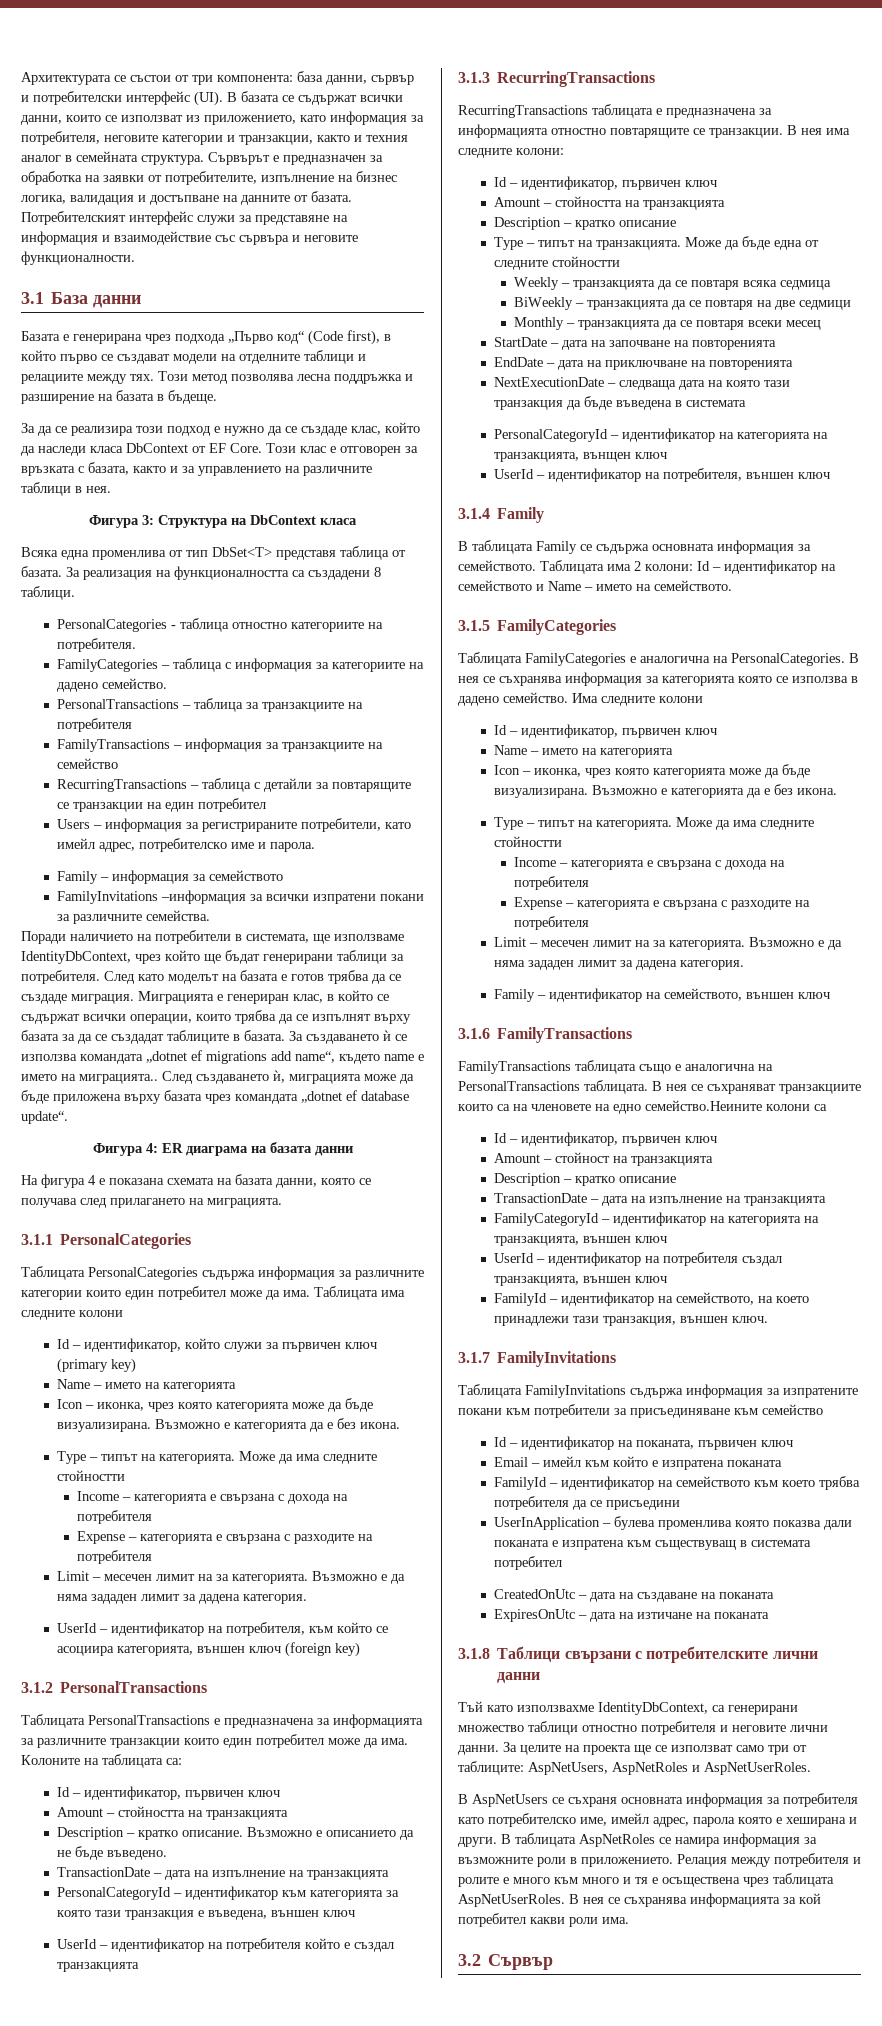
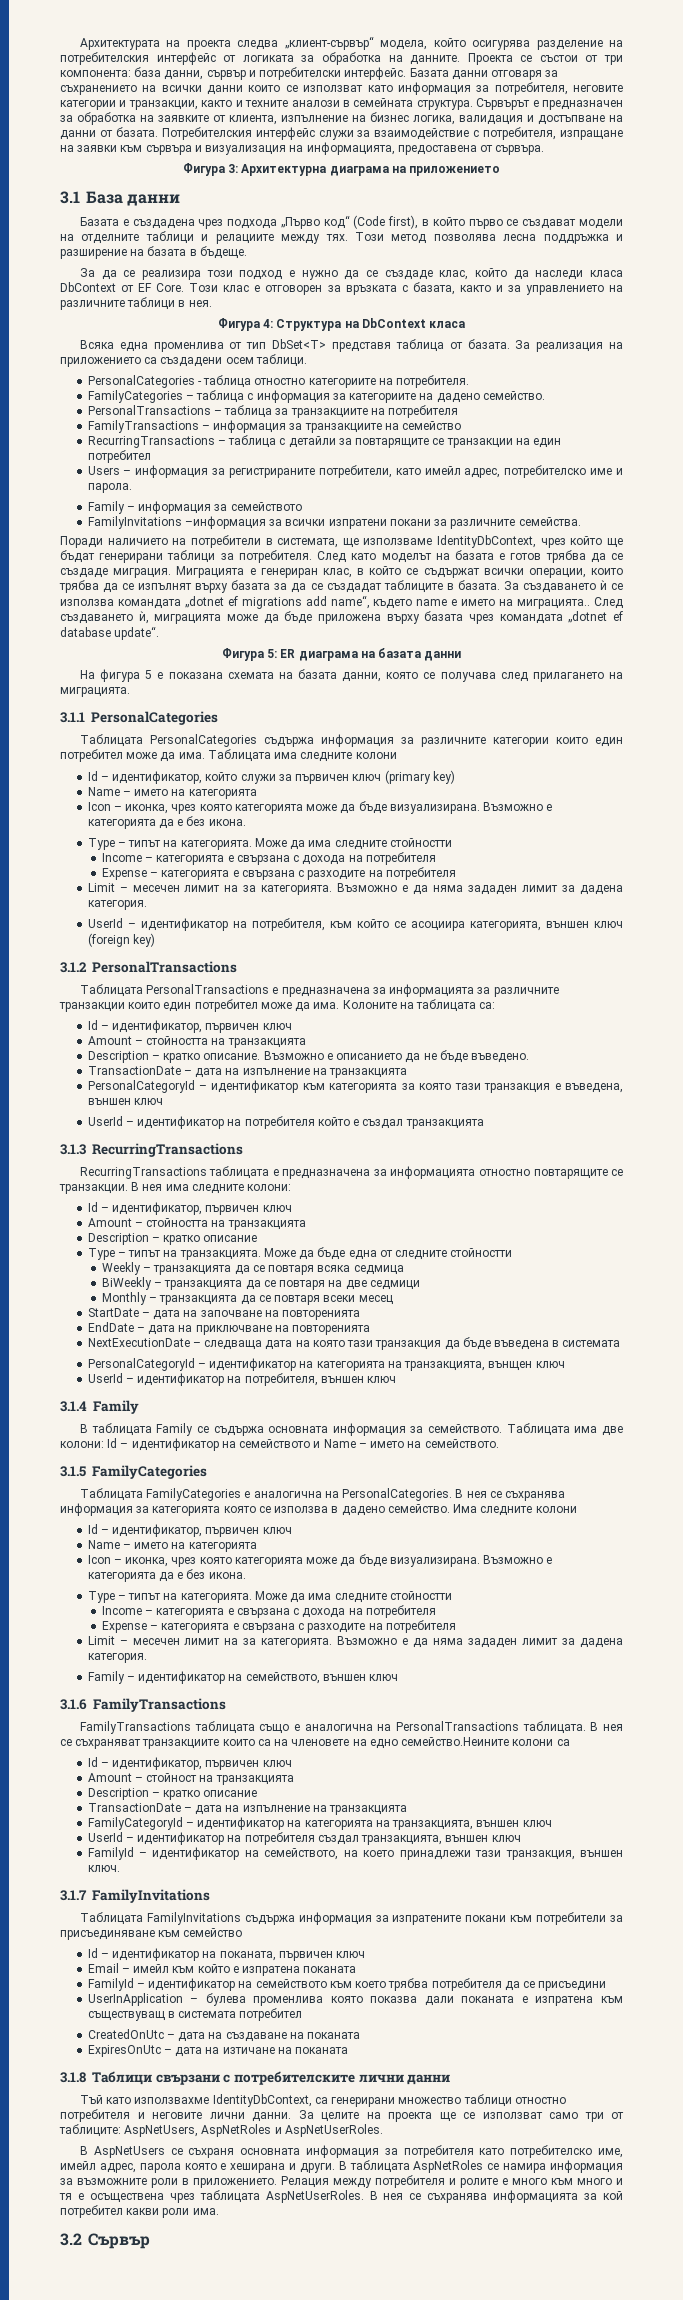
(111, 78) none -> [166,36,624,50] [60,52,513,65] на проекта следва „клиент-сървър“ модела, който осигурява разделение на потребителския интерфейс от логиката за обработка на данните. Проекта
[126,91,403,106] [21,115,62,125] интерфейс (UI). В базата се съдържат всички данни, -> [344,67,559,80] [60,85,244,95] интерфейс. Базата данни отговаря за съхранението на всички данни
[186,115,296,125] из приложението, -> (364, 88) none
[366,135,408,142] [21,155,61,162] техния аналог -> [245,100,340,107] техните аналози
[103,171,257,185] заявки от потребителите, -> [158,115,277,125] заявките от клиента,
[241,191,352,205] [21,211,126,225] данните от базата. Потребителският -> [60,127,252,140] данни от базата. Потребителския
[255,215,348,225] [21,231,358,245] [21,251,135,265] представяне на информация и взаимодействие със сървъра и неговите функционалности. -> [374,127,623,140] [60,142,545,155] [182,163,501,176] взаимодействие с потребителя, изпращане на заявки към сървъра и визуализация на информацията, предоставена от сървъра. // Фигура 3: Архитектурна диаграма на приложението
[73,334,142,344] генерирана -> [132,219,195,229] създадена
[142,515,154,525] 3: -> [263,319,274,328] 4:
[174,566,289,580] функционалността -> [60,357,141,367] приложението
[374,567,381,577] 8 -> [225,357,254,364] осем
[145,1143,158,1153] 4: -> [267,649,278,658] 5:
[88,1175,96,1185] 4 -> [145,670,153,679] 5
[634,561,641,571] 2 -> [602,1426,624,1436] две

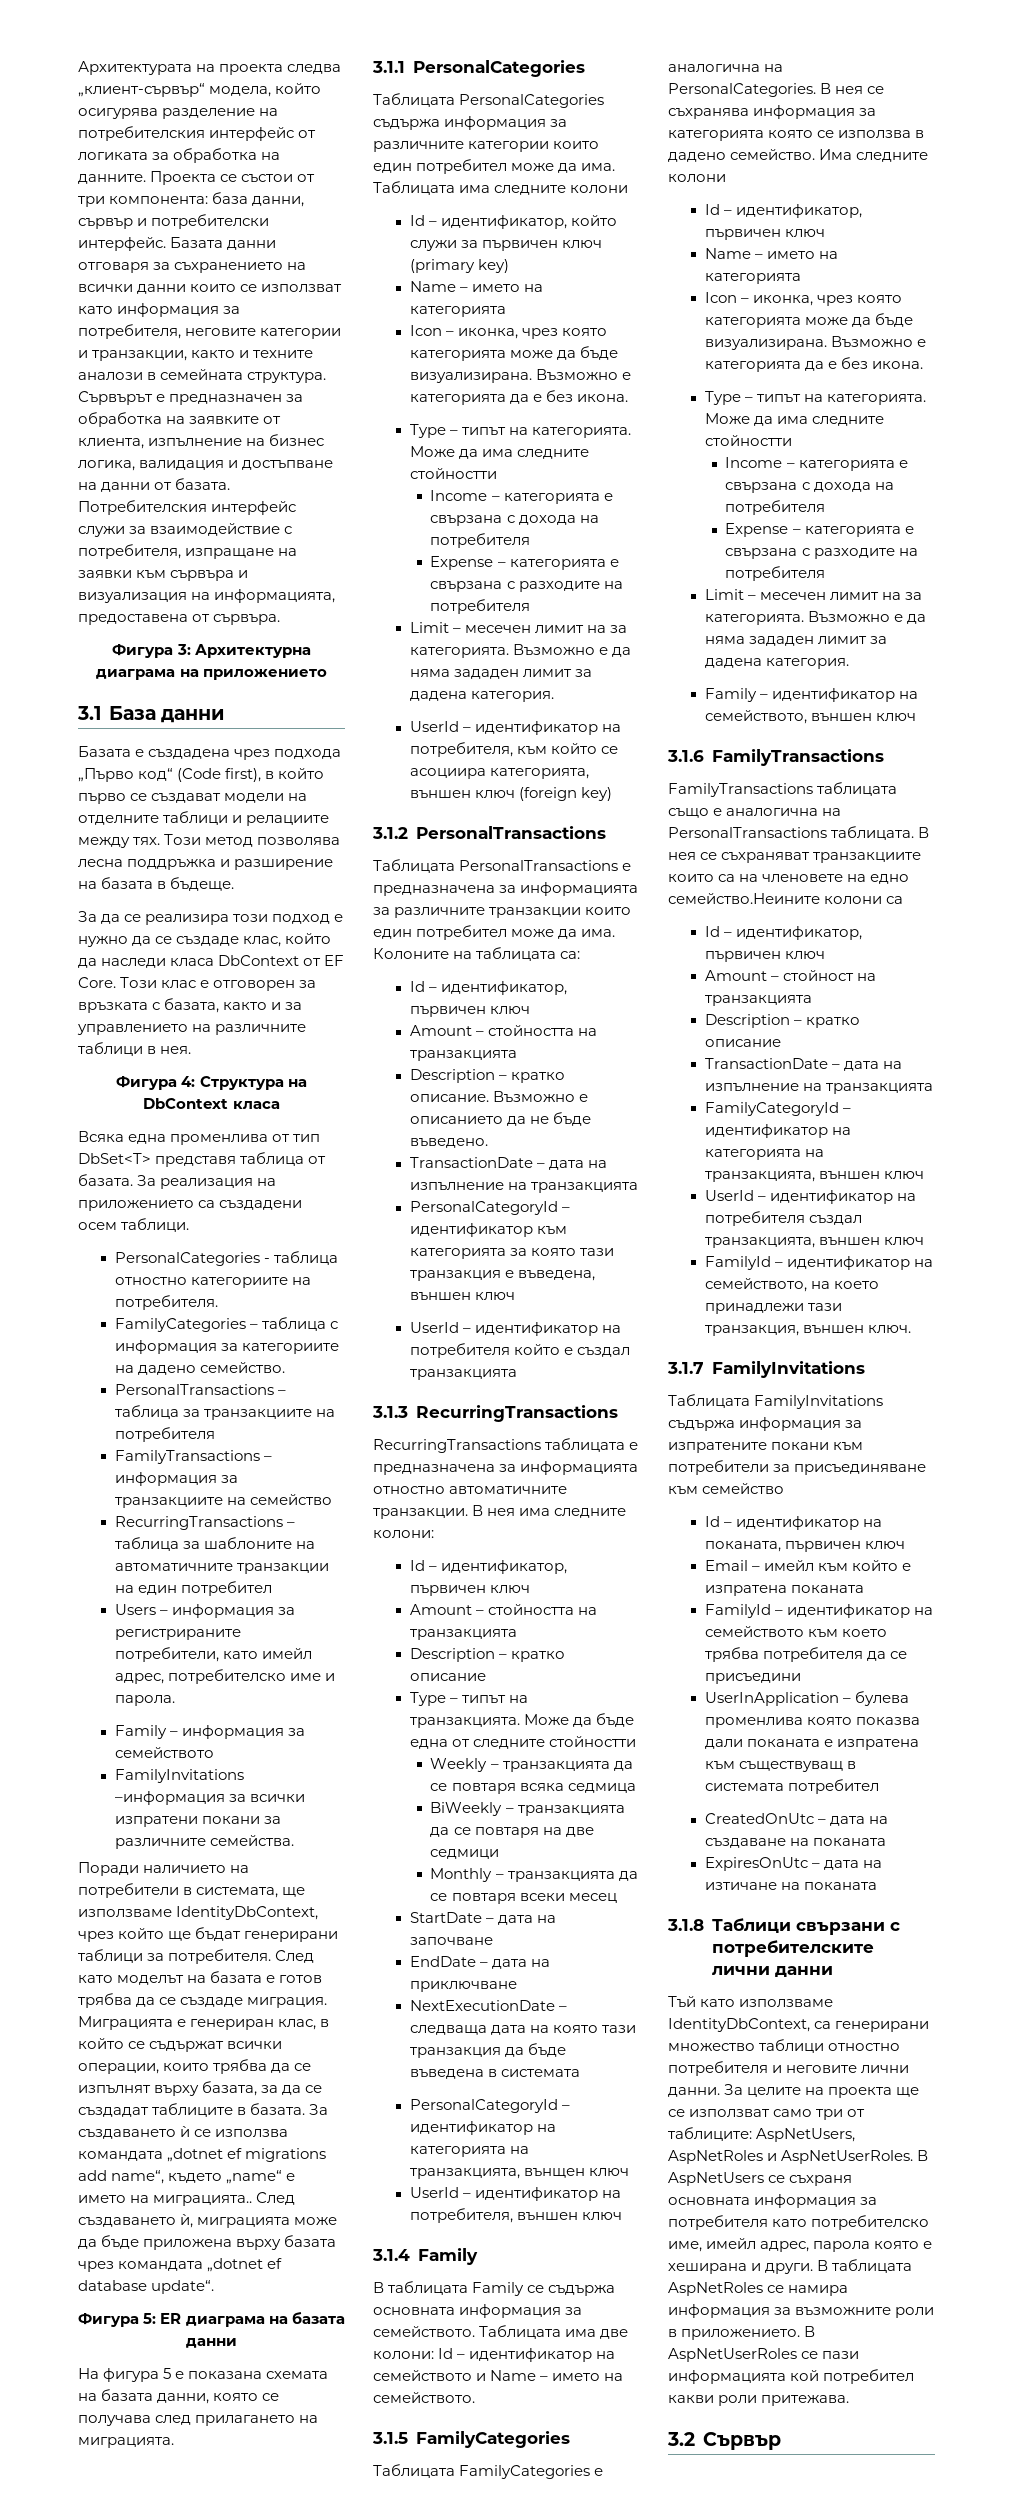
[279,436,445,448] с детайли за повтарящите се -> [183,1537,316,1549] [114,1563,233,1571] за шаблоните на автоматичните
[231,580,271,590] базата -> [202,2081,258,2096] базата,
[416,599,448,606] name -> [226,2170,283,2184] „name“
[533,1169,624,1179] повтарящите се -> [449,1486,568,1494] автоматичните
[264,1310,361,1320] на повторенията -> (493, 1941) none
[274,1325,371,1335] на повторенията -> (517, 1986) none
[134,2097,210,2104] използвахме -> [739,1999,834,2007] използваме
(383, 2130) // -> (914, 2157) none
[281,2175,623,2188] [59,2190,598,2203] Релация между потребителя и ролите е много към много и тя е осъществена чрез таблицата AspNetUserRoles. В нея се съхранява информацията за -> [804,2326,816,2337] [668,2348,860,2362] [668,2370,786,2384] В AspNetUserRoles се пази информацията
[192,2208,219,2215] има. -> [761,2395,850,2406] притежава.

